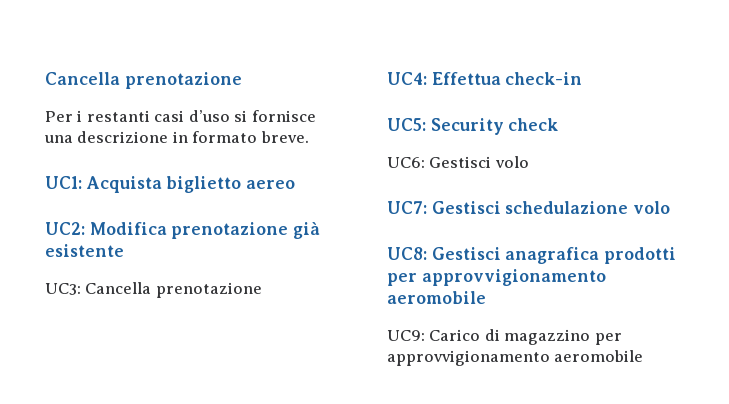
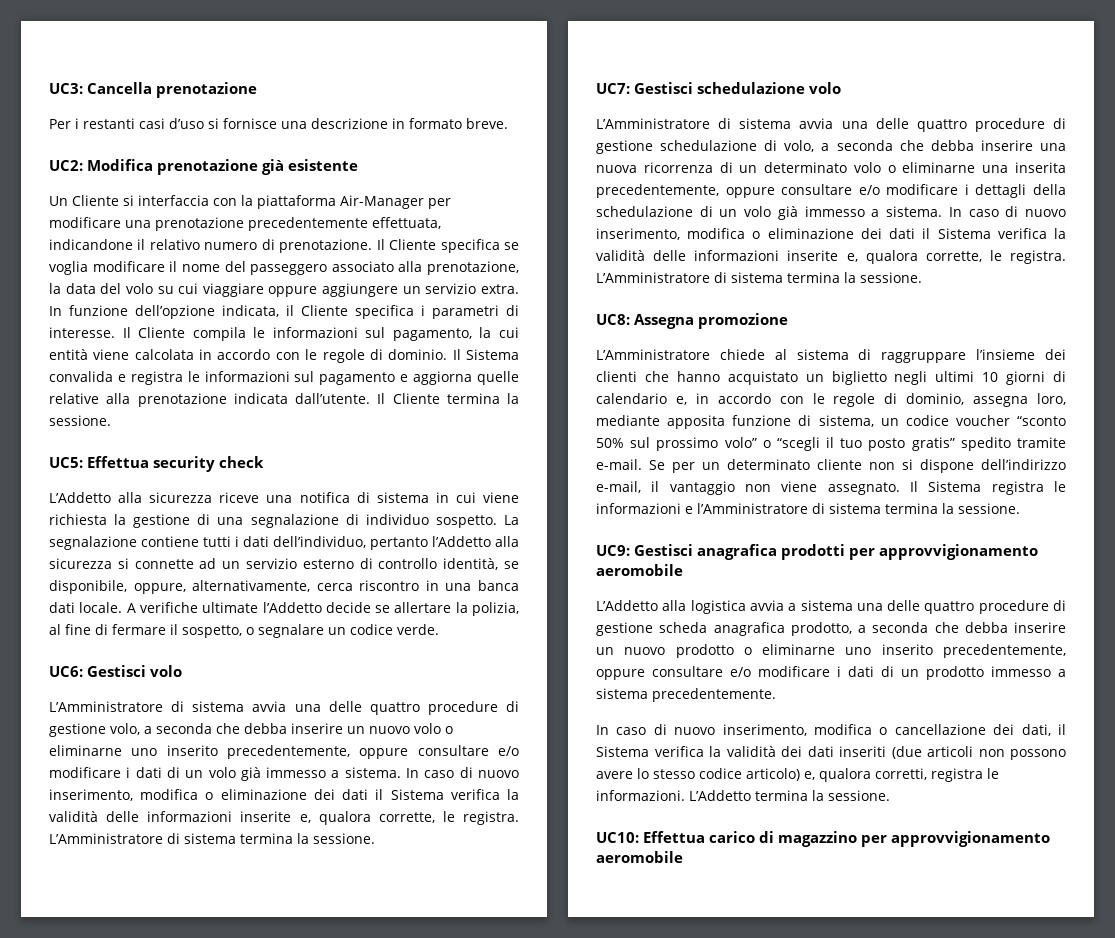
(45, 78) none -> [49,83,83,94] UC3:
[45,176,296,193] // UC1: Acquista biglietto aereo -> (508, 123) none
[45,282,262,298] [387,72,583,85] UC3: Cancella prenotazione // UC4: Effettua check-in -> [49,195,451,209] [49,217,441,231] [49,239,520,253] [49,261,519,275] [49,283,519,297] [49,305,519,319] [49,327,519,341] [49,349,519,363] [49,371,520,385] [49,393,519,407] [49,415,111,426] Un Cliente si interfaccia con la piattaforma Air-Manager per modificare una prenotazione precedentemente effettuata, indicandone il relativo numero di prenotazione. Il Cliente specifica se voglia modificare il nome del passeggero associato alla prenotazione, la data del volo su cui viaggiare oppure aggiungere un servizio extra. In funzione dell’opzione indicata, il Cliente specifica i parametri di interesse. Il Cliente compila le informazioni sul pagamento, la cui entità viene calcolata in accordo con le regole di dominio. Il Sistema convalida e registra le informazioni sul pagamento e aggiorna quelle relative alla prenotazione indicata dall’utente. Il Cliente termina la sessione.
[430,118,504,135] Security -> [87,456,215,472] Effettua security
[387,156,529,168] [387,201,671,214] [387,247,427,260] UC6: Gestisci volo // UC7: Gestisci schedulazione volo // UC8: -> [49,492,519,503] [49,514,519,528] [49,536,519,550] [49,558,520,570] [49,580,519,594] [49,602,519,616] [49,624,439,638] [49,665,182,677] [49,701,519,715] [49,723,453,737] [49,745,519,759] [49,767,520,781] [49,789,519,801] [49,811,519,825] [49,833,375,844] [596,82,841,94] [596,118,1066,132] [596,140,1066,154] [596,162,1066,173] [596,184,1066,198] [596,206,1066,220] [596,228,1066,240] [596,250,1066,264] [596,272,922,283] [596,313,788,329] [596,349,1066,363] [596,371,1066,385] [596,393,1066,407] [596,415,1066,429] [596,437,1066,451] [596,459,1066,473] [596,481,1066,495] [596,503,1020,514] [596,545,630,556] L’Addetto alla sicurezza riceve una notifica di sistema in cui viene richiesta la gestione di una segnalazione di individuo sospetto. La segnalazione contiene tutti i dati dell’individuo, pertanto l’Addetto alla sicurezza si connette ad un servizio esterno di controllo identità, se disponibile, oppure, alternativamente, cerca riscontro in una banca dati locale. A verifiche ultimate l’Addetto decide se allertare la polizia, al fine di fermare il sospetto, o segnalare un codice verde. // UC6: Gestisci volo // L’Amministratore di sistema avvia una delle quattro procedure di gestione volo, a seconda che debba inserire un nuovo volo o eliminarne uno inserito precedentemente, oppure consultare e/o modificare i dati di un volo già immesso a sistema. In caso di nuovo inserimento, modifica o eliminazione dei dati il Sistema verifica la validità delle informazioni inserite e, qualora corrette, le registra. L’Amministratore di sistema termina la sessione. // UC7: Gestisci schedulazione volo // L’Amministratore di sistema avvia una delle quattro procedure di gestione schedulazione di volo, a seconda che debba inserire una nuova ricorrenza di un determinato volo o eliminarne una inserita precedentemente, oppure consultare e/o modificare i dettagli della schedulazione di un volo già immesso a sistema. In caso di nuovo inserimento, modifica o eliminazione dei dati il Sistema verifica la validità delle informazioni inserite e, qualora corrette, le registra. L’Amministratore di sistema termina la sessione. // UC8: Assegna promozione // L’Amministratore chiede al sistema di raggruppare l’insieme dei clienti che hanno acquistato un biglietto negli ultimi 10 giorni di calendario e, in accordo con le regole di dominio, assegna loro, mediante apposita funzione di sistema, un codice voucher “sconto 50% sul prossimo volo” o “scegli il tuo posto gratis” spedito tramite e-mail. Se per un determinato cliente non si dispone dell’indirizzo e-mail, il vantaggio non viene assegnato. Il Sistema registra le informazioni e l’Amministratore di sistema termina la sessione. // UC9:
[387,329,481,341] UC9: Carico -> [596,600,1066,614] [596,622,1066,636] [596,644,1066,658] [596,666,1066,680] [596,688,776,702] [596,724,1066,736] [596,746,1066,760] [596,768,999,782] [596,790,890,801] [596,831,755,843] L’Addetto alla logistica avvia a sistema una delle quattro procedure di gestione scheda anagrafica prodotto, a seconda che debba inserire un nuovo prodotto o eliminarne uno inserito precedentemente, oppure consultare e/o modificare i dati di un prodotto immesso a sistema precedentemente. // In caso di nuovo inserimento, modifica o cancellazione dei dati, il Sistema verifica la validità dei dati inseriti (due articoli non possono avere lo stesso codice articolo) e, qualora corretti, registra le informazioni. L’Addetto termina la sessione. // UC10: Effettua carico

